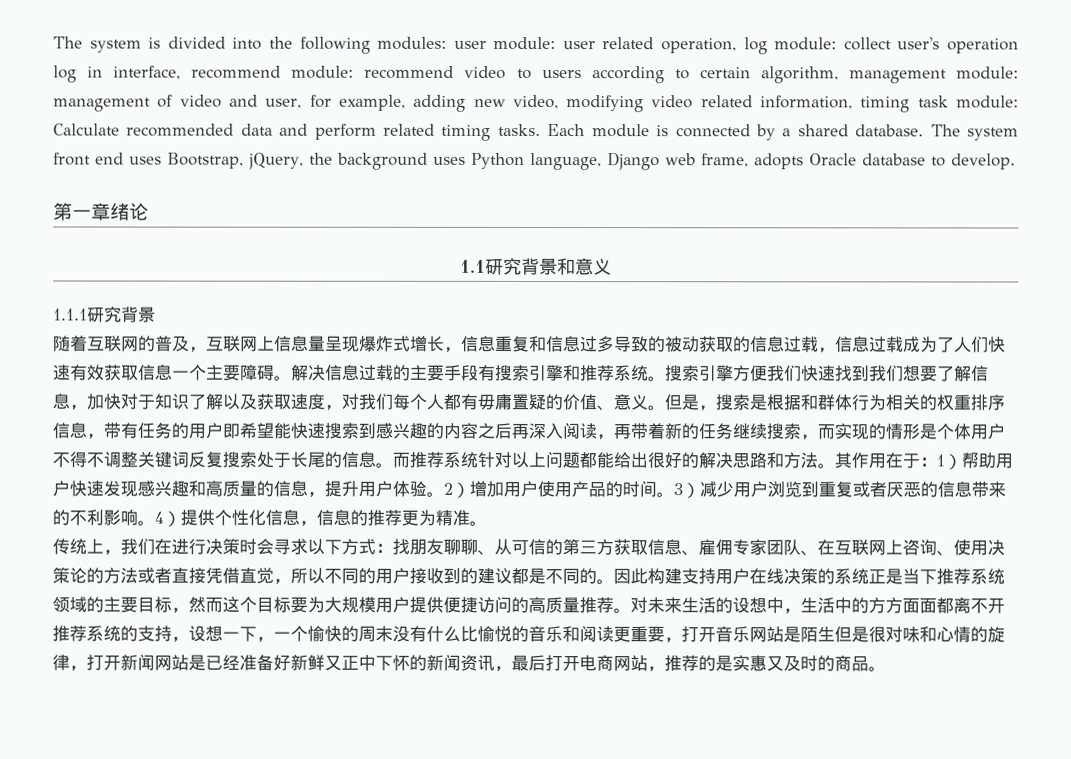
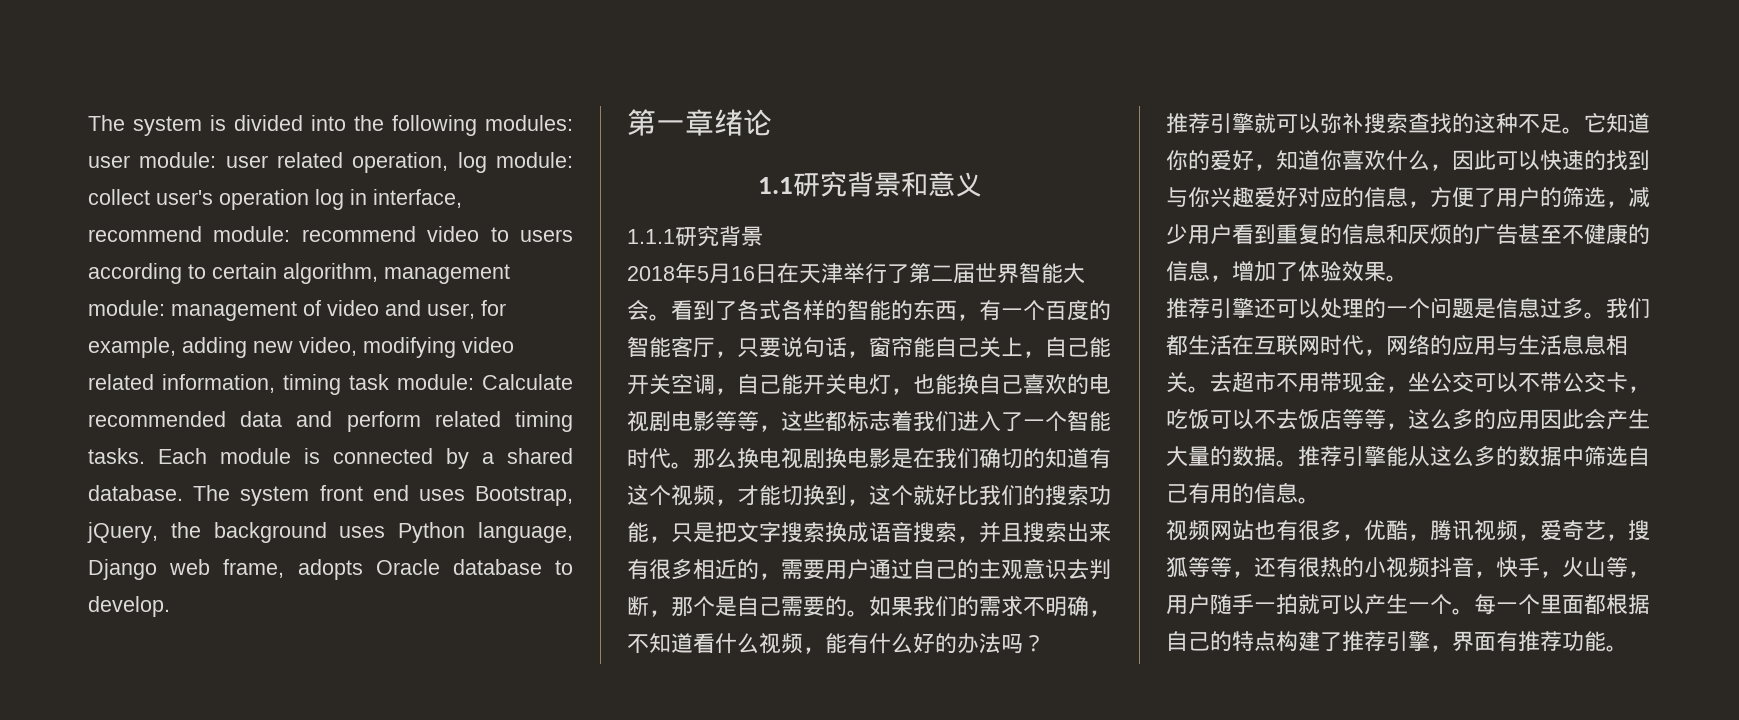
[53,335,1006,354] [52,364,989,382] [52,393,1005,412] [52,422,1005,441] [52,451,1013,470] [52,480,1006,499] [52,509,487,527] [52,538,1005,556] [52,567,1005,585] [52,596,1005,615] [52,625,1005,644] [52,654,869,673] 随着互联网的普及，互联网上信息量呈现爆炸式增长，信息重复和信息过多导致的被动获取的信息过载，信息过载成为了人们快速有效获取信息一个主要障碍。解决信息过载的主要手段有搜索引擎和推荐系统。搜索引擎方便我们快速找到我们想要了解信息，加快对于知识了解以及获取速度，对我们每个人都有毋庸置疑的价值、意义。但是，搜索是根据和群体行为相关的权重排序信息，带有任务的用户即希望能快速搜索到感兴趣的内容之后再深入阅读，再带着新的任务继续搜索，而实现的情形是个体用户不得不调整关键词反复搜索处于长尾的信息。而推荐系统针对以上问题都能给出很好的解决思路和方法。其作用在于：1）帮助用户快速发现感兴趣和高质量的信息，提升用户体验。2）增加用户使用产品的时间。3）减少用户浏览到重复或者厌恶的信息带来的不利影响。4）提供个性化信息，信息的推荐更为精准。 // 传统上，我们在进行决策时会寻求以下方式：找朋友聊聊、从可信的第三方获取信息、雇佣专家团队、在互联网上咨询、使用决策论的方法或者直接凭借直觉，所以不同的用户接收到的建议都是不同的。因此构建支持用户在线决策的系统正是当下推荐系统领域的主要目标，然而这个目标要为大规模用户提供便捷访问的高质量推荐。对未来生活的设想中，生活中的方方面面都离不开推荐系统的支持，设想一下，一个愉快的周末没有什么比愉悦的音乐和阅读更重要，打开音乐网站是陌生但是很对味和心情的旋律，打开新闻网站是已经准备好新鲜又正中下怀的新闻资讯，最后打开电商网站，推荐的是实惠又及时的商品 -> [627,262,1085,284] [627,299,1111,321] [627,336,1111,358] [627,374,1111,395] [627,410,1111,432] [627,448,1111,469] [627,485,1111,506] [627,522,1111,543] [627,558,1111,580] [627,596,1111,617] [627,633,1045,654] [1166,113,1650,134] [1166,150,1650,171] [1166,186,1650,208] [1166,223,1650,245] [1166,260,1408,282] [1166,297,1650,319] [1166,334,1628,356] [1166,372,1650,393] [1166,409,1650,430] [1166,446,1650,467] [1166,482,1320,504] [1166,520,1650,541] [1166,557,1650,578] [1166,594,1650,615] [1166,631,1606,652] 2018年5月16日在天津举行了第二届世界智能大会。看到了各式各样的智能的东西，有一个百度的智能客厅，只要说句话，窗帘能自己关上，自己能开关空调，自己能开关电灯，也能换自己喜欢的电视剧电影等等，这些都标志着我们进入了一个智能时代。那么换电视剧换电影是在我们确切的知道有这个视频，才能切换到，这个就好比我们的搜索功能，只是把文字搜索换成语音搜索，并且搜索出来有很多相近的，需要用户通过自己的主观意识去判断，那个是自己需要的。如果我们的需求不明确，不知道看什么视频，能有什么好的办法吗？ // 推荐引擎就可以弥补搜索查找的这种不足。它知道你的爱好，知道你喜欢什么，因此可以快速的找到与你兴趣爱好对应的信息，方便了用户的筛选，减少用户看到重复的信息和厌烦的广告甚至不健康的信息，增加了体验效果。 // 推荐引擎还可以处理的一个问题是信息过多。我们都生活在互联网时代，网络的应用与生活息息相关。去超市不用带现金，坐公交可以不带公交卡，吃饭可以不去饭店等等，这么多的应用因此会产生大量的数据。推荐引擎能从这么多的数据中筛选自己有用的信息。 // 视频网站也有很多，优酷，腾讯视频，爱奇艺，搜狐等等，还有很热的小视频抖音，快手，火山等，用户随手一拍就可以产生一个。每一个里面都根据自己的特点构建了推荐引擎，界面有推荐功能

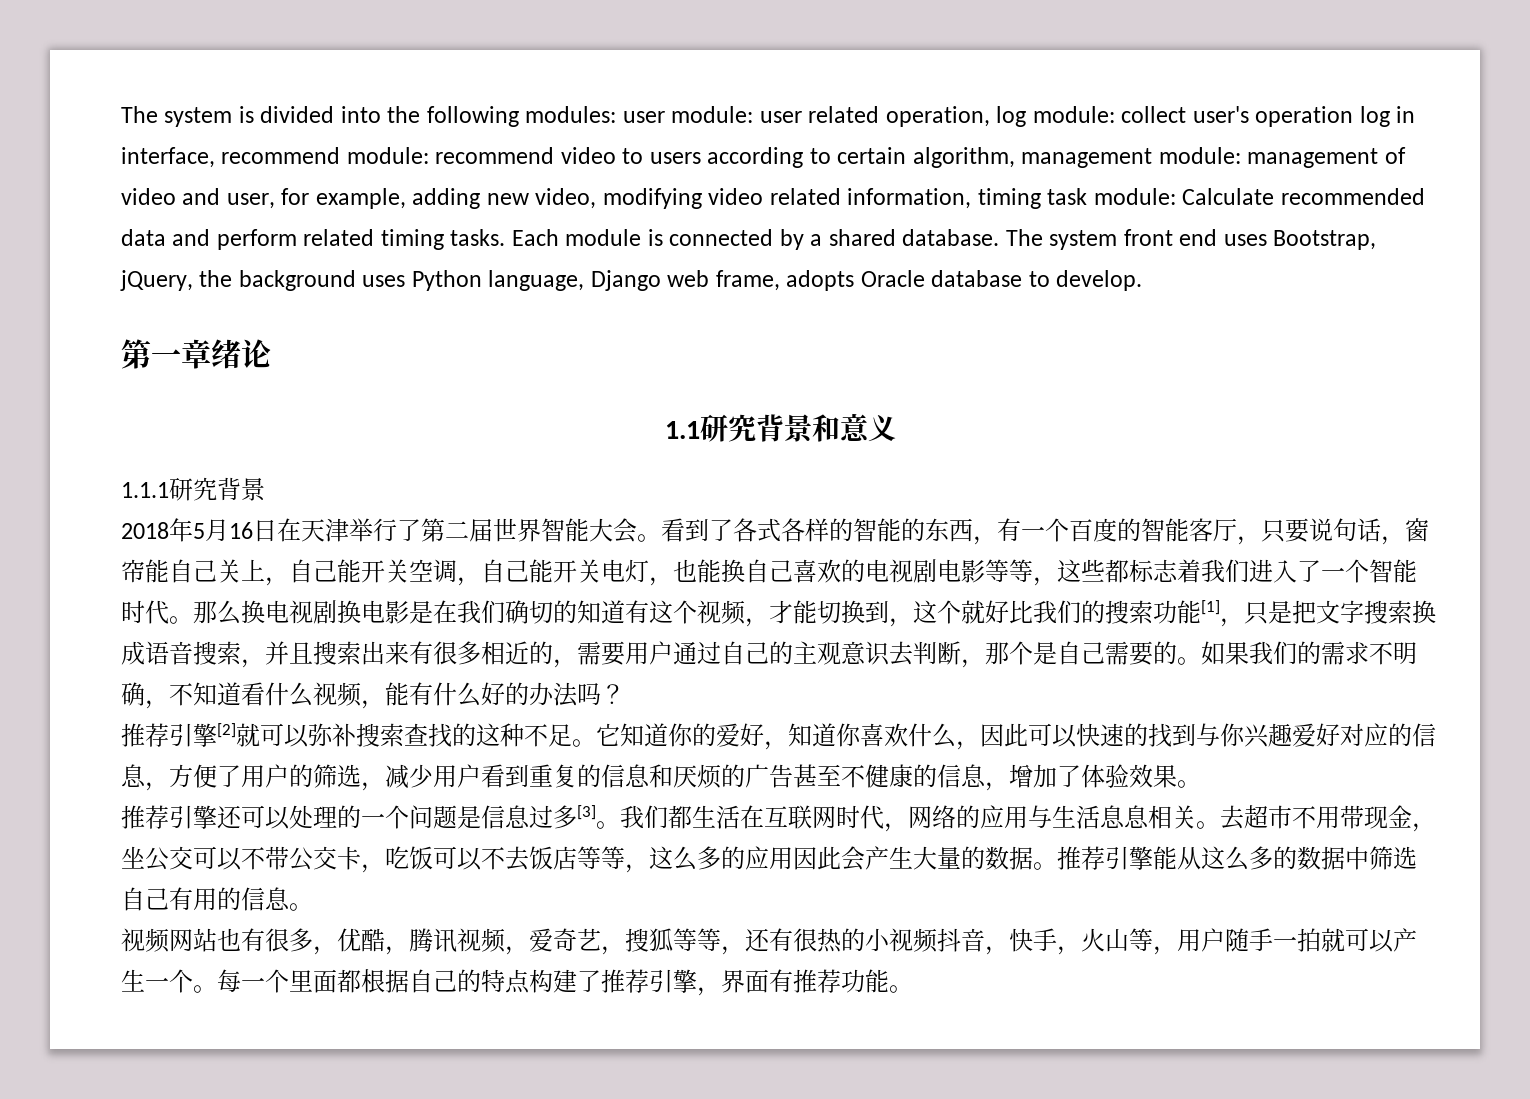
(649, 532) none -> [1201,600,1220,615] [1]
(1254, 123) none -> [217,723,236,738] [2]
(1584, 308) none -> [577,805,596,820] [3]

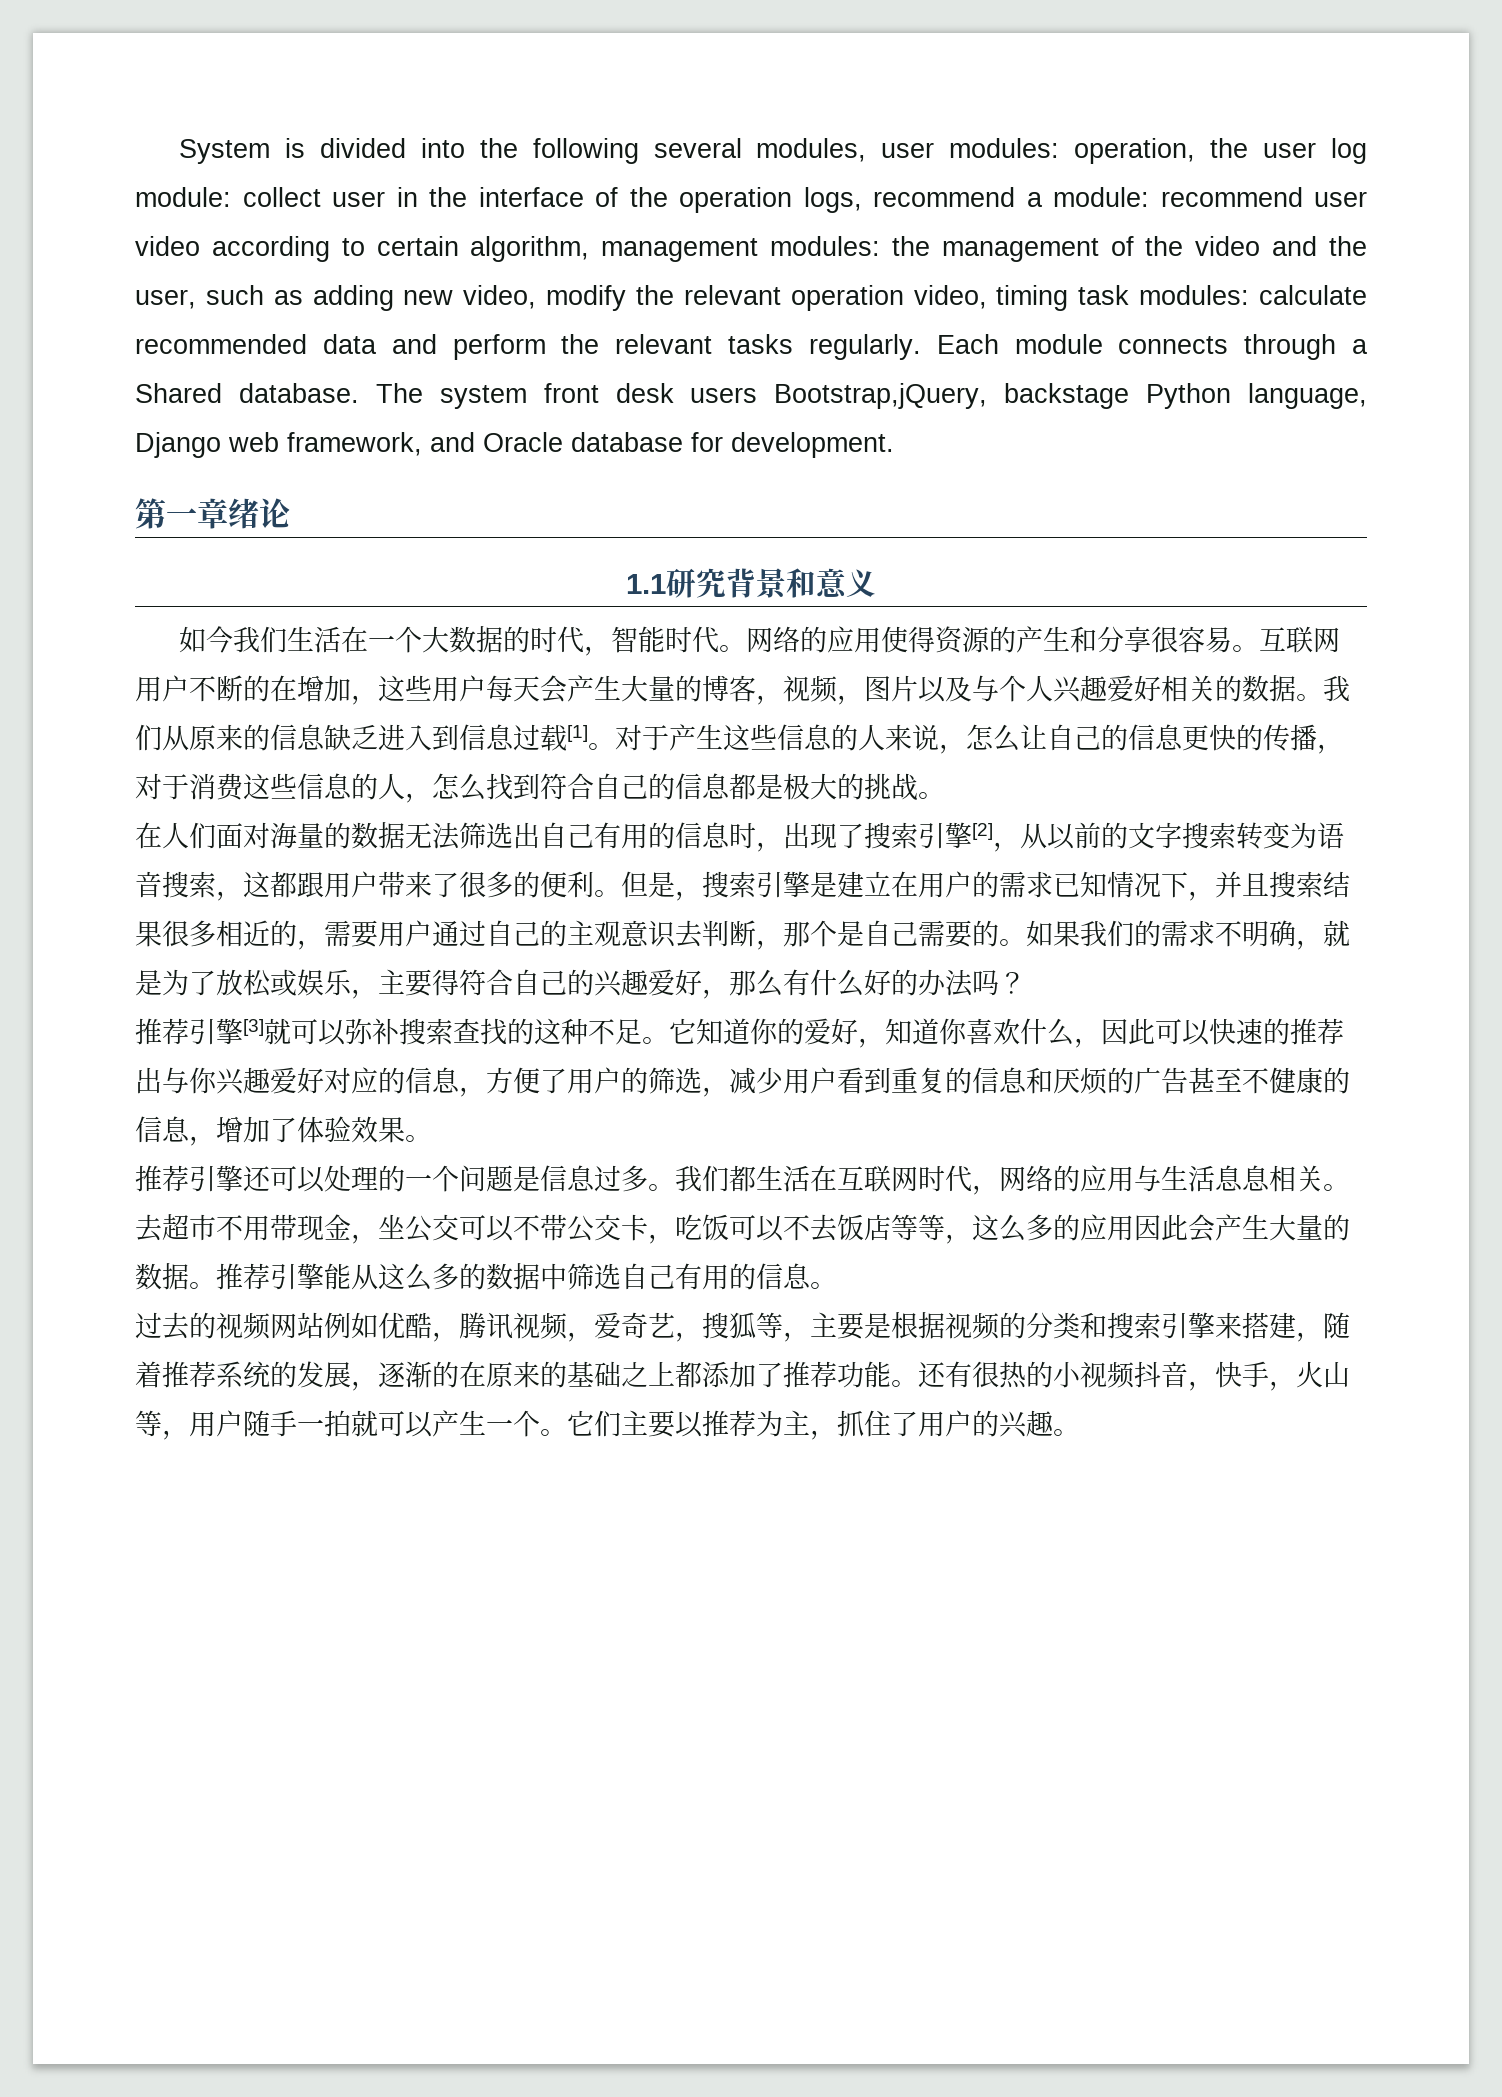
[121,106,233,127] The system -> [179,139,271,164] System
[525,106,1416,127] [121,147,701,168] modules: user module: user related operation, log module: collect user's operation log in interface, recommend module: recommend video to users -> [653,138,1367,164] [135,187,1367,213] [135,236,200,256] several modules, user modules: operation, the user log module: collect user in the interface of the operation logs, recommend a module: recommend user video
[1158,147,1241,164] module: -> [770,236,930,256] modules: the
(1406, 155) none -> [1145,236,1184,256] the
[226,188,1425,209] [121,229,1377,250] [120,270,1143,291] user, for example, adding new video, modifying video related information, timing task module: Calculate recommended data and perform related timing tasks. Each module is connected by a shared database. The system front end uses Bootstrap, jQuery, the background uses Python language, Django web frame, adopts Oracle database to develop. -> [1328,236,1367,256] [135,285,1368,311] [135,334,1368,360] [135,383,1367,409] [135,432,894,458] the user, such as adding new video, modify the relevant operation video, timing task modules: calculate recommended data and perform the relevant tasks regularly. Each module connects through a Shared database. The system front desk users Bootstrap,jQuery, backstage Python language, Django web framework, and Oracle database for development.
[121,477,265,501] [121,518,1429,545] [121,559,1417,586] [121,600,1220,627] [1220,600,1316,627] 1.1.1研究背景 // 2018年5月16日在天津举行了第二届世界智能大会。看到了各式各样的智能的东西，有一个百度的智能客厅，只要说句话，窗帘能自己关上，自己能开关空调，自己能开关电灯，也能换自己喜欢的电视剧电影等等，这些都标志着我们进入了一个智能时代。那么换电视剧换电影是在我们确切的知道有这个视频，才能切换到，这个就好比我们的搜索功能[1]，只是把 -> [179,626,1341,656] [135,675,1350,705] [135,724,588,751] [588,724,1344,754] [135,773,945,803] [135,822,993,852] [993,822,1128,852] 如今我们生活在一个大数据的时代，智能时代。网络的应用使得资源的产生和分享很容易。互联网用户不断的在增加，这些用户每天会产生大量的博客，视频，图片以及与个人兴趣爱好相关的数据。我们从原来的信息缺乏进入到信息过载[1]。对于产生这些信息的人来说，怎么让自己的信息更快的传播，对于消费这些信息的人，怎么找到符合自己的信息都是极大的挑战。 // 在人们面对海量的数据无法筛选出自己有用的信息时，出现了搜索引擎[2]，从以前的
[1412,600,1436,624] [121,641,145,665] 换成 -> [1236,822,1317,849] 转变为
(265, 663) none -> [243,871,1215,901] 这都跟用户带来了很多的便利。但是，搜索引擎是建立在用户的需求已知情况下，
[361,641,433,665] 出来有 -> [1323,871,1350,898] [135,921,162,947] 结果
[169,682,409,709] 不知道看什么视频，能 -> [1323,920,1350,947] [135,969,783,999] 就是为了放松或娱乐，主要得符合自己的兴趣爱好，那么
[217,723,236,738] [2] -> [243,1019,264,1036] [3]
[1148,723,1196,747] 找到 -> [1290,1018,1344,1045] [135,1067,162,1094] 推荐出
[577,805,596,820] [3] -> (648, 1178) none
(313, 907) none -> [135,1312,216,1340] 过去的
[217,928,337,955] 也有很多， -> [324,1312,378,1339] 例如
[697,928,745,955] 等， -> [783,1312,1350,1342] [135,1361,918,1391] ，主要是根据视频的分类和搜索引擎来搭建，随着推荐系统的发展，逐渐的在原来的基础之上都添加了推荐功能。
[217,969,889,996] 每一个里面都根据自己的特点构建了推荐引擎，界面有推荐功能 -> [567,1410,1053,1440] 它们主要以推荐为主，抓住了用户的兴趣

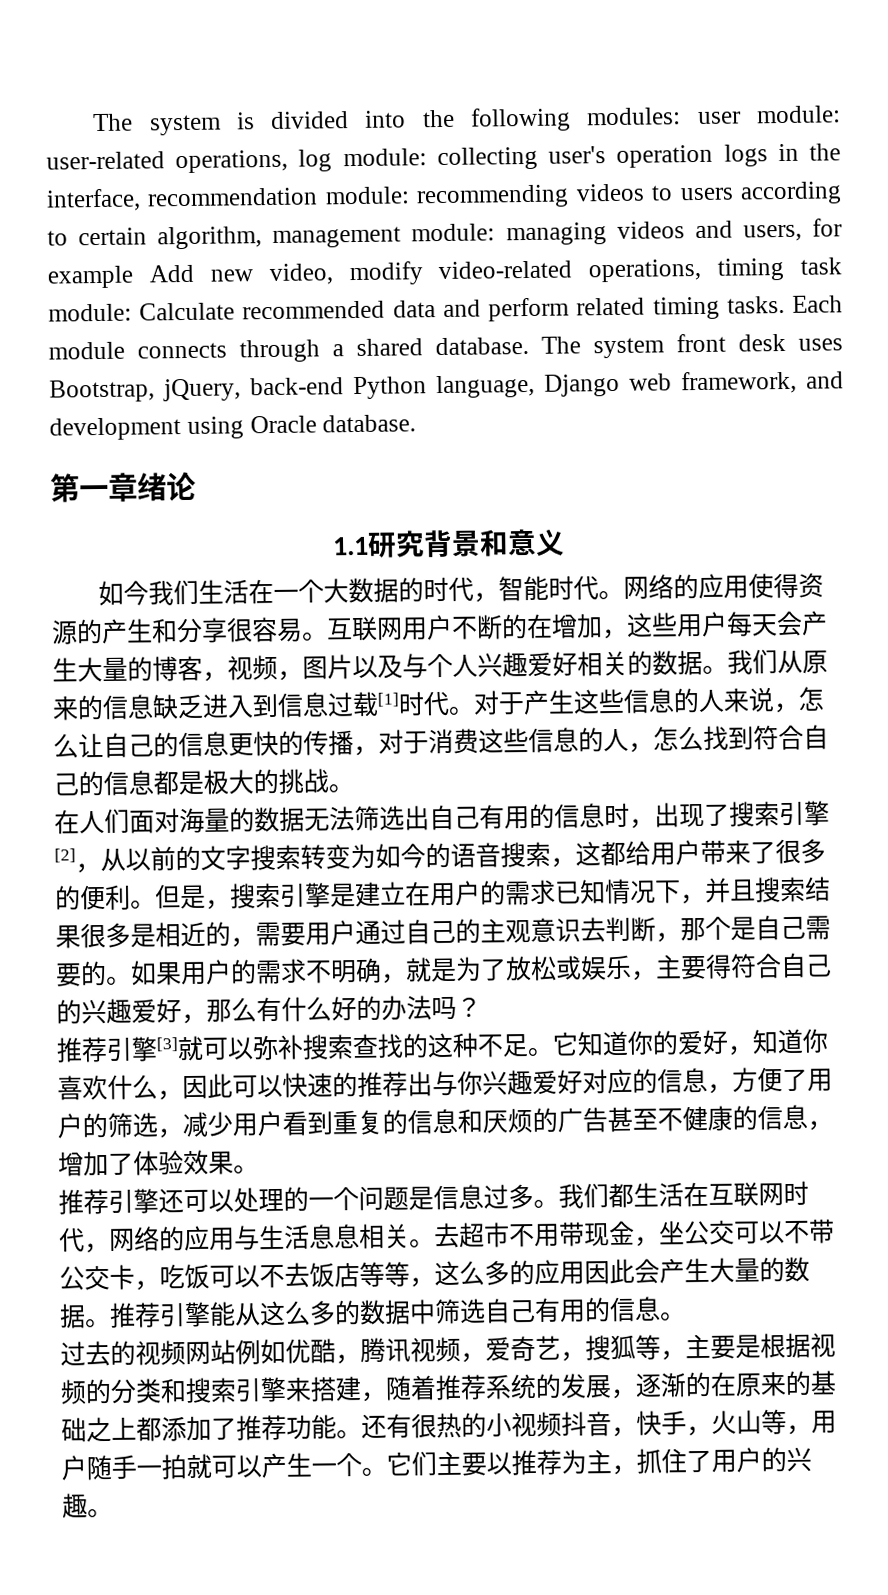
[179,139,271,164] System -> [92,113,222,136] The system
[653,138,1367,164] [135,187,1367,213] [135,236,200,256] several modules, user modules: operation, the user log module: collect user in the interface of the operation logs, recommend a module: recommend user video -> [586,105,841,126] [46,143,841,174] [46,183,734,212] modules: user module: user-related operations, log module: collecting user's operation logs in the interface, recommendation module: recommending videos to users
[770,236,1367,262] [135,285,1368,311] [135,334,921,360] modules: the management of the video and the user, such as adding new video, modify the relevant operation video, timing task modules: calculate recommended data and perform the relevant tasks regularly. -> [411,218,843,246] [47,257,842,289] [48,295,785,322] module: managing videos and users, for example Add new video, modify video-related operations, timing task module: Calculate recommended data and perform related timing tasks.
[135,383,222,403] Shared -> [356,338,423,356] shared
[690,383,1130,409] users Bootstrap,jQuery, backstage -> [798,338,843,351] [49,377,344,403] uses Bootstrap, jQuery, back-end
[483,432,894,458] Oracle database for development. -> [49,414,417,441] development using Oracle database.
(588, 733) none -> [398,690,450,717] 时代
(1317, 835) none -> [375,842,451,869] 如今的
[297,872,324,898] 跟 -> [625,840,651,866] 给
(216, 933) none -> [130,923,156,948] 是
[1080,920,1134,947] 我们 -> [180,959,232,986] 用户

